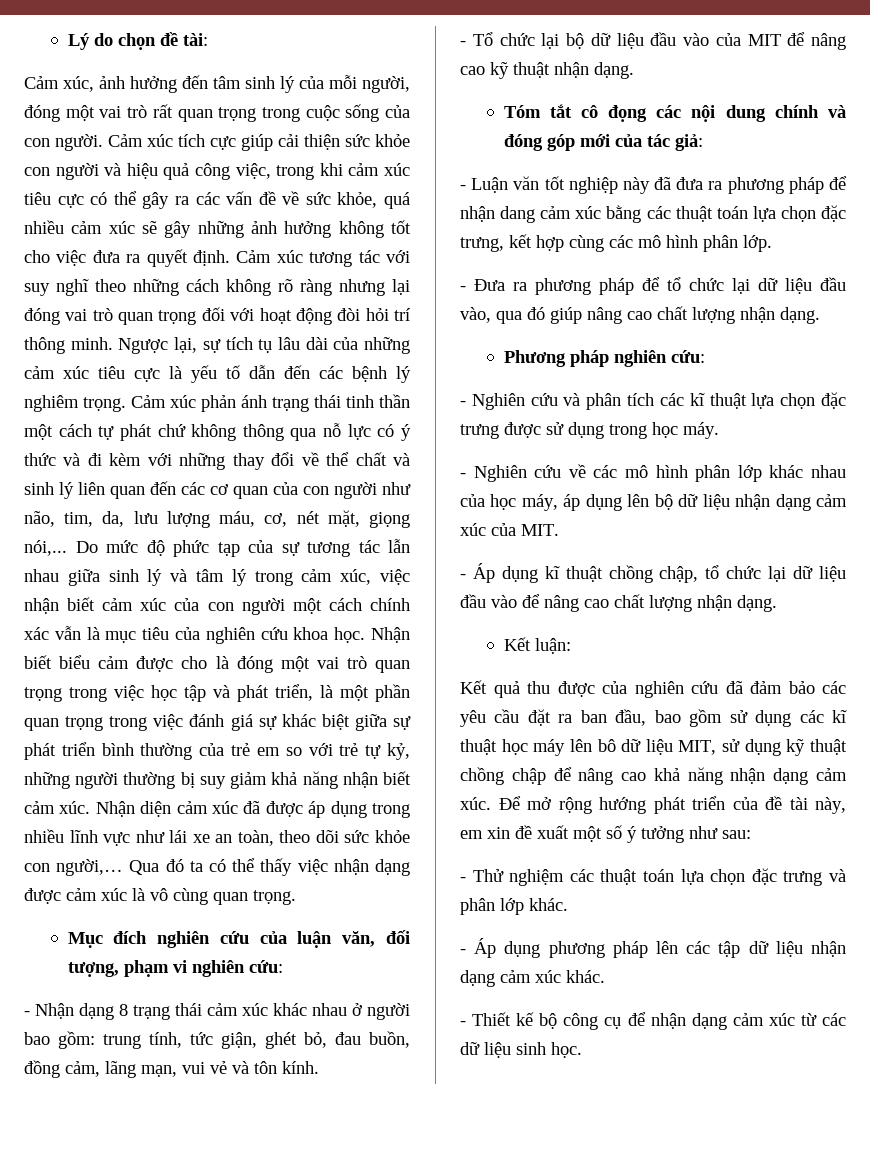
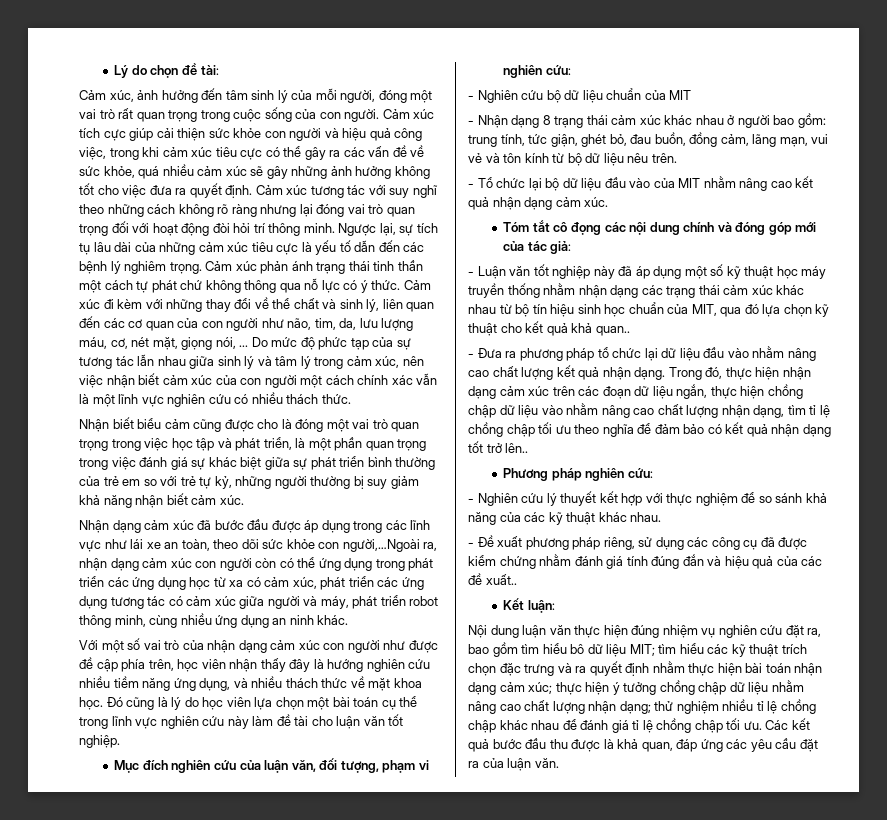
[24,453,81,466] thức và -> [371,280,431,290] [79,299,100,309] thức. Cảm xúc
[59,482,74,499] lý -> [366,299,380,312] lý,
[24,540,67,556] nói,... -> [215,337,249,349] nói, ...
(372, 577) none -> [402,356,424,366] nên
[105,627,366,644] mục tiêu của nghiên cứu khoa học. -> [92,392,351,407] một lĩnh vực nghiên cứu có nhiều thách thức. //
(130, 662) none -> [193,419,222,432] cũng
[95,801,172,817] Nhận diện -> [79,520,141,533] // Nhận dạng
(261, 807) none -> [214,519,269,530] bước đầu
[24,829,64,843] nhiều -> [385,520,407,530] các
[56,858,410,876] [24,888,296,905] người,… Qua đó ta có thể thấy việc nhận dạng được cảm xúc là vô cùng quan trọng. -> [342,539,438,552] [79,557,434,571] [79,576,424,590] [79,595,439,609] [79,613,349,628] [79,638,438,653] [79,657,431,672] [79,676,422,691] [79,696,418,710] [79,714,404,729] [79,735,120,748] người,…Ngoài ra, nhận dạng cảm xúc con người còn có thể ứng dụng trong phát triển các ứng dụng học từ xa có cảm xúc, phát triển các ứng dụng tương tác có cảm xúc giữa người và máy, phát triển robot thông minh, cùng nhiều ứng dụng an ninh khác. // Với một số vai trò của nhận dạng cảm xúc con người như được đề cập phía trên, học viên nhận thấy đây là hướng nghiên cứu nhiều tiềm năng ứng dụng, và nhiều thách thức về mặt khoa học. Đó cũng là lý do học viên lựa chọn một bài toán cụ thể trong lĩnh vực nghiên cứu này làm đề tài cho luận văn tốt nghiệp.
(283, 966) none -> [468,88,692,103] // - Nghiên cứu bộ dữ liệu chuẩn của MIT
[282,1061,319,1074] kính. -> [524,153,677,166] kính từ bộ dữ liệu nêu trên.
[787,32,846,50] [460,62,634,79] để nâng cao kỹ thuật nhận dạng. -> [703,176,814,191] [468,197,609,210] nhằm nâng cao kết quả nhận dạng cảm xúc.
[676,176,847,194] [460,205,846,223] [460,234,772,252] đưa ra phương pháp để nhận dang cảm xúc bằng các thuật toán lựa chọn đặc trưng, kết hợp cùng các mô hình phân lớp. -> [635,264,827,279] [468,283,805,298] [468,302,830,317] [468,321,630,336] áp dụng một số kỹ thuật học máy truyền thống nhằm nhận dạng các trạng thái cảm xúc khác nhau từ bộ tín hiệu sinh học chuẩn của MIT, qua đó lựa chọn kỹ thuật cho kết quả khả quan..
[642,277,846,294] [460,306,820,324] để tổ chức lại dữ liệu đầu vào, qua đó giúp nâng cao chất lượng nhận dạng. -> [597,346,816,361] [468,365,811,380] [468,384,803,399] [468,403,830,418] [468,422,831,437] [468,441,529,453] tổ chức lại dữ liệu đầu vào nhằm nâng cao chất lượng kết quả nhận dạng. Trong đó, thực hiện nhận dạng cảm xúc trên các đoạn dữ liệu ngắn, thực hiện chồng chập dữ liệu vào nhằm nâng cao chất lượng nhận dạng, tìm tỉ lệ chồng chập tối ưu theo nghĩa để đảm bảo có kết quả nhận dạng tốt trở lên..
[563,392,846,410] [460,422,719,439] [460,464,846,482] [460,494,847,511] [460,523,559,536] [460,563,847,583] [460,594,777,612] [503,637,571,654] [460,680,815,698] và phân tích các kĩ thuật lựa chọn đặc trưng được sử dụng trong học máy. // - Nghiên cứu về các mô hình phân lớp khác nhau của học máy, áp dụng lên bộ dữ liệu nhận dạng cảm xúc của MIT. // - Áp dụng kĩ thuật chồng chập, tổ chức lại dữ liệu đầu vào để nâng cao chất lượng nhận dạng. // Kết luận: // Kết quả thu được của nghiên cứu đã đảm bảo -> [546,491,827,506] [468,512,662,525] [468,535,808,550] [468,554,823,569] [468,573,517,585] [503,598,555,613] [468,625,822,638] [468,642,807,657] [468,661,823,676] [468,680,804,695] [468,699,816,714] [468,718,810,733] [468,738,723,752] lý thuyết kết hợp với thực nghiệm để so sánh khả năng của các kỹ thuật khác nhau. // - Đề xuất phương pháp riêng, sử dụng các công cụ đã được kiểm chứng nhằm đánh giá tính đúng đắn và hiệu quả của các đề xuất.. // Kết luận: // Nội dung luận văn thực hiện đúng nhiệm vụ nghiên cứu đặt ra, bao gồm tìm hiểu bô dữ liệu MIT; tìm hiểu các kỹ thuật trích chọn đặc trưng và ra quyết định nhằm thực hiện bài toán nhận dạng cảm xúc; thực hiện ý tưởng chồng chập dữ liệu nhằm nâng cao chất lượng nhận dạng; thử nghiệm nhiều tỉ lệ chồng chập khác nhau để đánh giá tỉ lệ chồng chập tối ưu. Các kết quả bước đầu thu được là khả quan, đáp ứng
[580,709,847,727] [460,739,847,756] [460,767,847,785] [460,796,846,814] [460,825,751,843] [460,868,846,886] [460,898,568,915] [460,938,846,958] [460,970,605,987] [460,1012,846,1030] [460,1042,582,1058] ban đầu, bao gồm sử dụng các kĩ thuật học máy lên bô dữ liệu MIT, sử dụng kỹ thuật chồng chập để nâng cao khả năng nhận dạng cảm xúc. Để mở rộng hướng phát triển của đề tài này, em xin đề xuất một số ý tưởng như sau: // - Thử nghiệm các thuật toán lựa chọn đặc trưng và phân lớp khác. // - Áp dụng phương pháp lên các tập dữ liệu nhận dạng cảm xúc khác. // - Thiết kế bộ công cụ để nhận dạng cảm xúc từ các dữ liệu sinh học. -> [482,758,559,771] của luận văn.

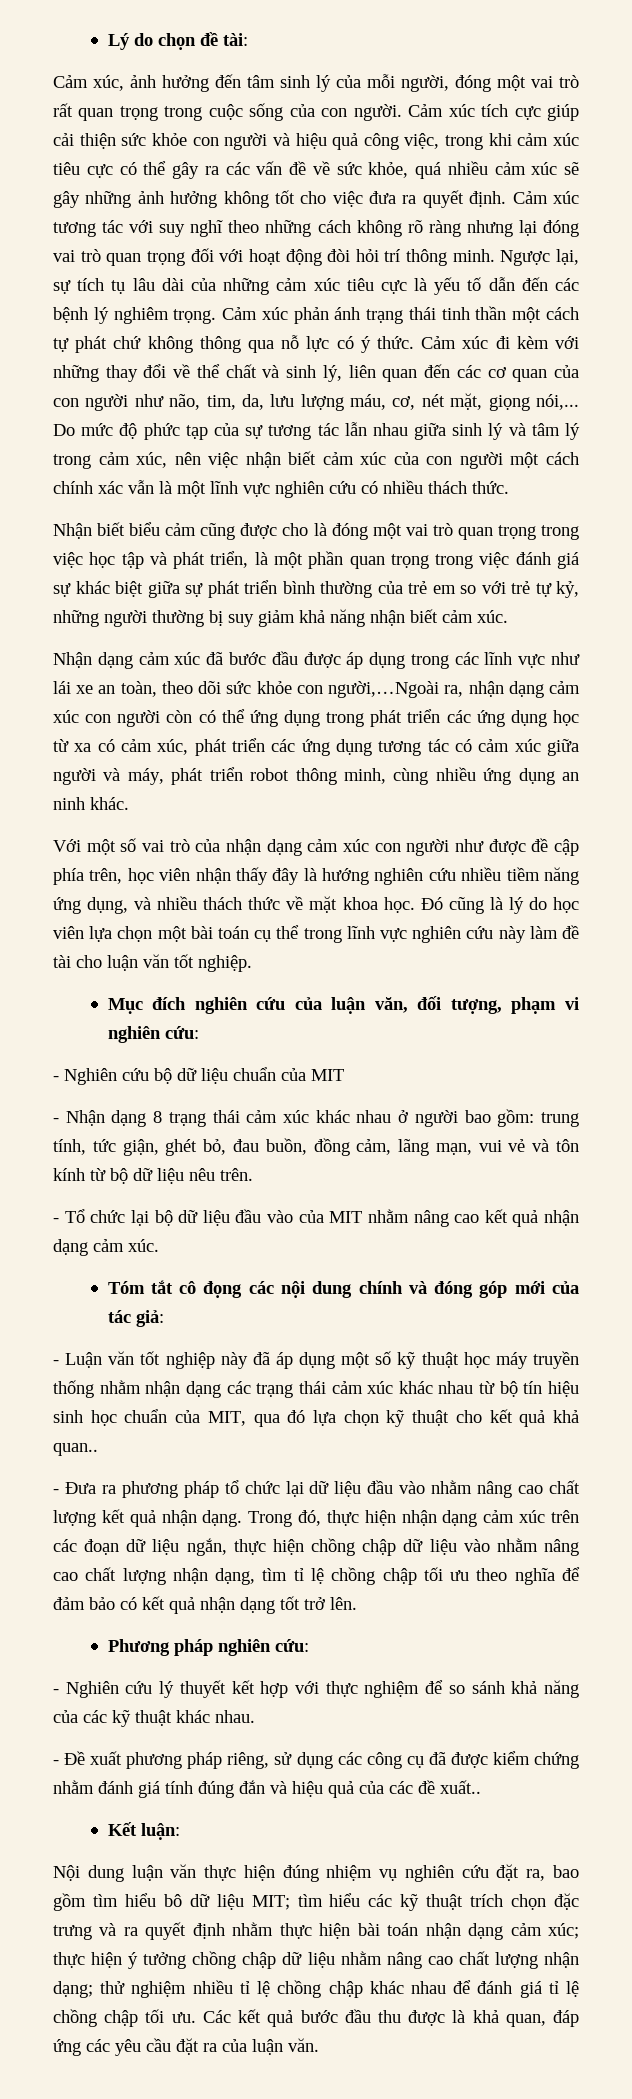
[215,337,249,349] nói, ... -> [535,394,579,410] nói,...
[505,443,529,453] lên.. -> [330,1597,357,1610] lên.

